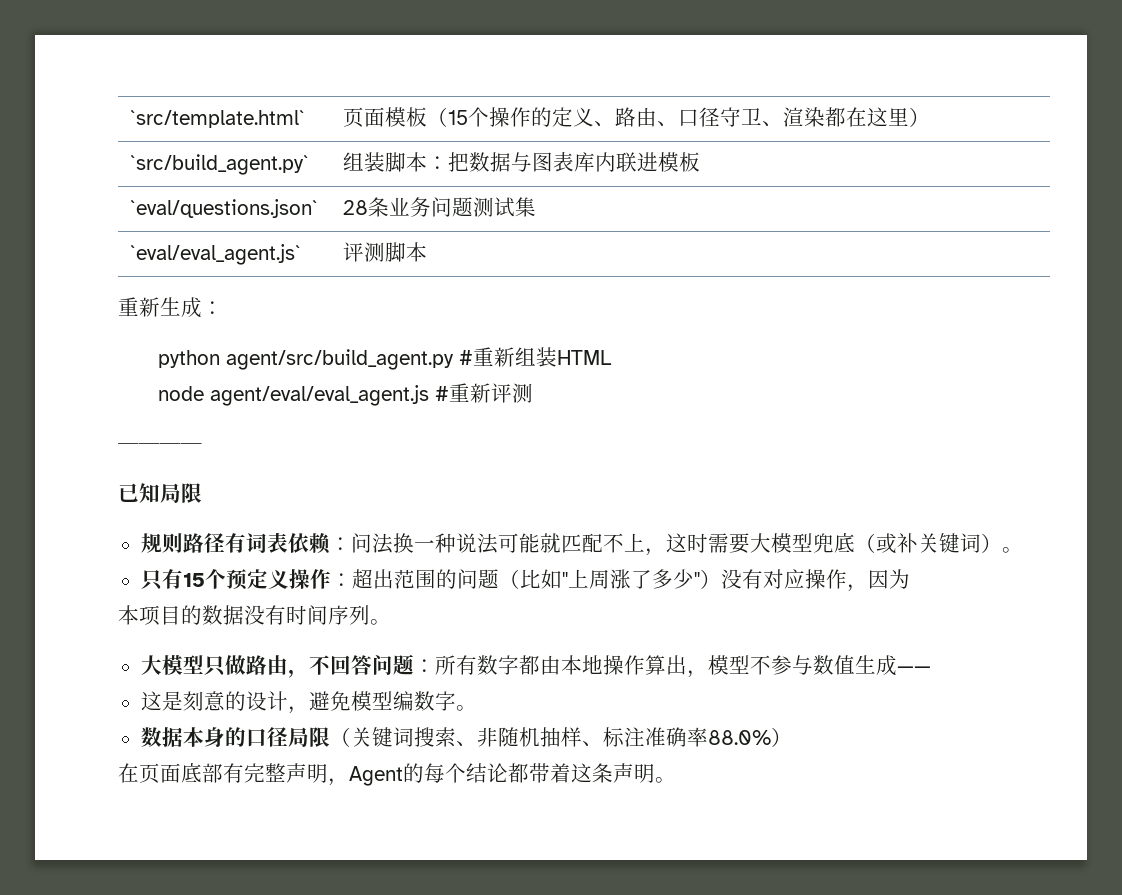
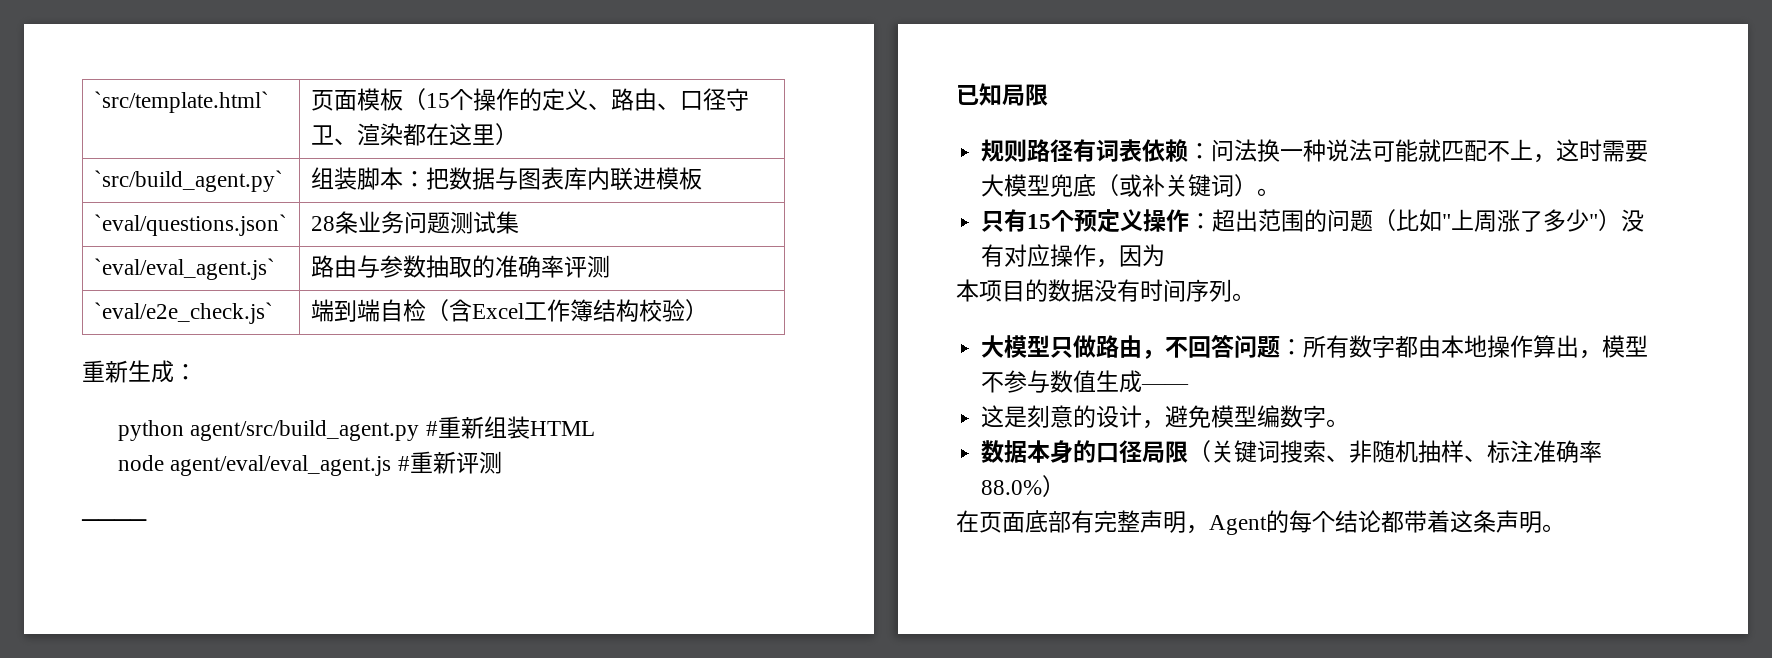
[343,242,428,262] 评测脚本 -> [310,255,610,278] [93,302,273,324] [310,299,708,322] 路由与参数抽取的准确率评测 // `eval/e2e_check.js` | 端到端自检（含Excel工作簿结构校验）

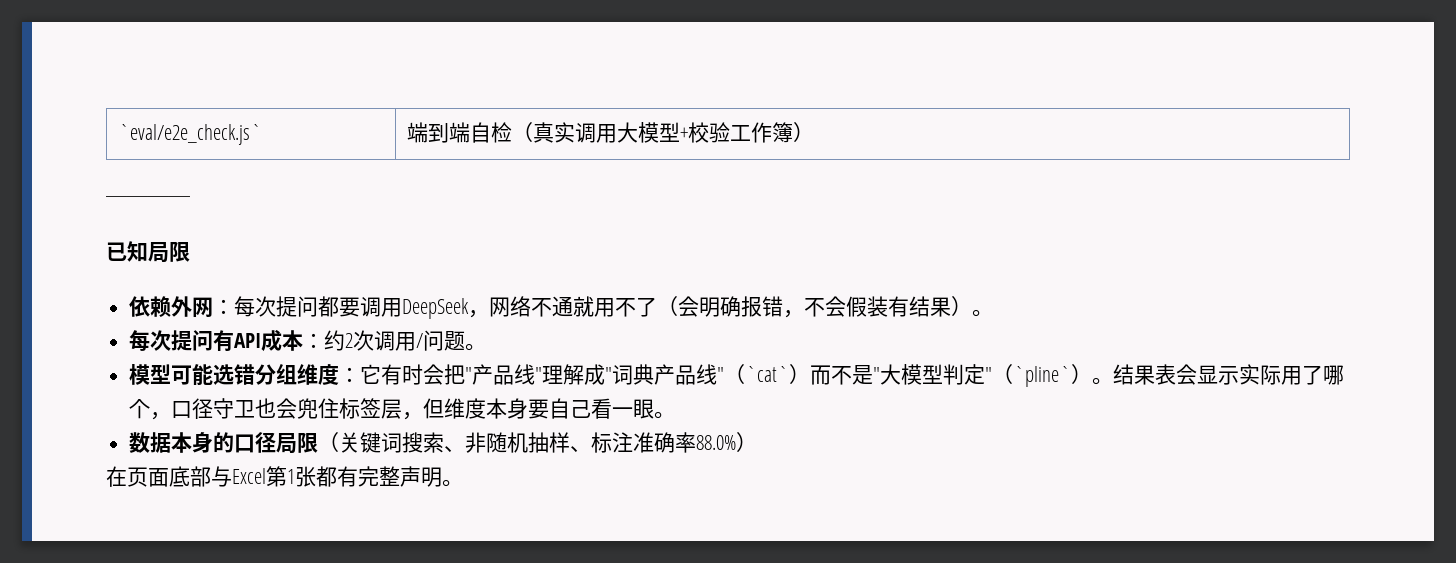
[93,91,269,113] [310,88,749,111] [310,123,518,146] [93,170,283,192] [310,167,702,191] [93,214,287,236] [310,211,519,234] [93,258,275,280] [310,255,610,278] [93,302,273,324] [310,299,708,322] [82,360,197,383] [118,416,595,441] [118,451,502,476] [81,519,147,527] [956,83,1048,106] [981,139,1649,163] [981,174,1281,197] [981,209,1645,233] [981,244,1166,268] [956,279,1255,302] [981,334,1649,359] [981,370,1190,393] [981,405,1327,429] `src/template.html` | 页面模板（15个操作的定义、路由、口径守卫、渲染都在这里） // `src/build_agent.py` | 组装脚本：把数据与图表库内联进模板 // `eval/questions.json` | 28条业务问题测试集 // `eval/eval_agent.js` | 路由与参数抽取的准确率评测 // `eval/e2e_check.js` | 端到端自检（含Excel工作簿结构校验） // 重新生成： // python agent/src/build_agent.py #重新组装HTML // node agent/eval/eval_agent.js #重新评测 // ──── // 已知局限 // 规则路径有词表依赖：问法换一种说法可能就匹配不上，这时需要大模型兜底（或补关键词）。 // 只有15个预定义操作：超出范围的问题（比如"上周涨了多少"）没有对应操作，因为 // 本项目的数据没有时间序列。 // 大模型只做路由，不回答问题：所有数字都由本地操作算出，模型不参与数值生成—— // 这是刻意的设计，避免模型编数字 -> [118,124,263,145] [407,122,815,143] [106,196,190,204] [106,241,190,263] [129,296,994,319] [129,329,487,352] [129,364,1345,387] [129,398,655,420] `eval/e2e_check.js` | 端到端自检（真实调用大模型+校验工作簿） // ──── // 已知局限 // 依赖外网：每次提问都要调用DeepSeek，网络不通就用不了（会明确报错，不会假装有结果）。 // 每次提问有API成本：约2次调用/问题。 // 模型可能选错分组维度：它有时会把"产品线"理解成"词典产品线"（`cat`）而不是"大模型判定"（`pline`）。结果表会显示实际用了哪个，口径守卫也会兜住标签层，但维度本身要自己看一眼
[1071,510,1496,535] 有完整声明，Agent的每个结论都带着这条 -> [211,466,400,487] 与Excel第1张都有完整

